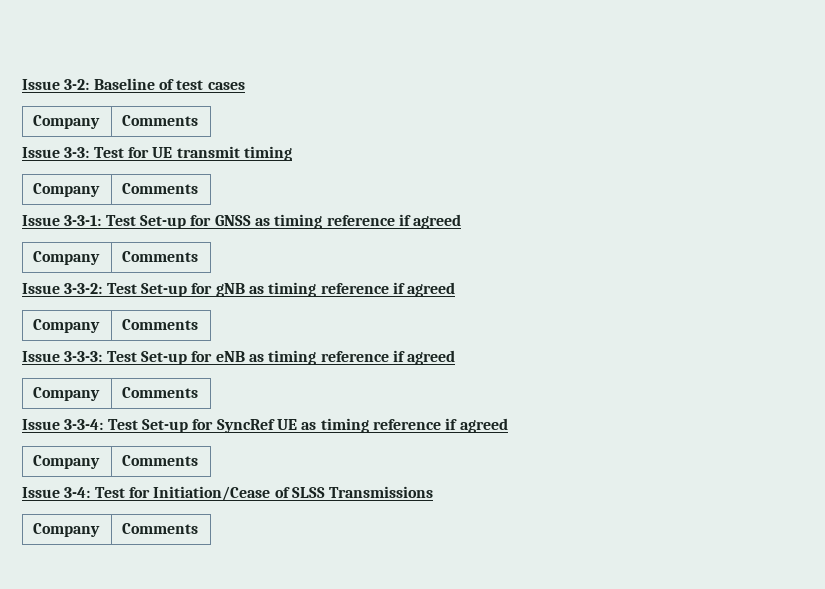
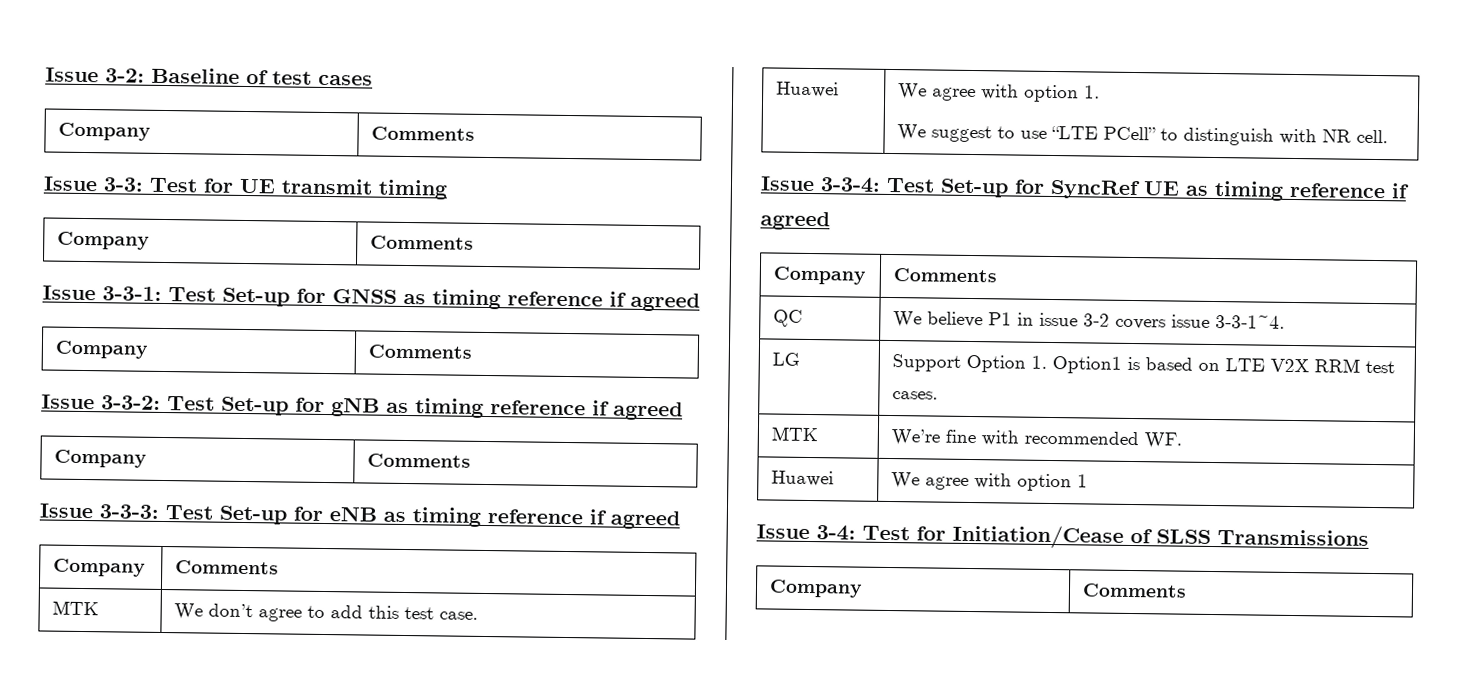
(199, 392) none -> [51,600,99,616] [173,603,478,622] [775,81,839,98] [897,83,1100,103] [896,124,1388,146] // MTK | We don’t agree to add this test case. // Huawei | We agree with option 1. // We suggest to use “LTE PCell” to distinguish with NR cell.
(199, 460) none -> [772,309,803,327] [892,311,1285,330] [771,352,800,366] [891,354,1395,374] [891,391,938,400] [770,426,818,442] [890,429,1182,449] [770,470,834,487] [890,472,1088,492] // QC | We believe P1 in issue 3-2 covers issue 3-3-1~4. // LG | Support Option 1. Option1 is based on LTE V2X RRM test cases. // MTK | We’re fine with recommended WF. // Huawei | We agree with option 1

